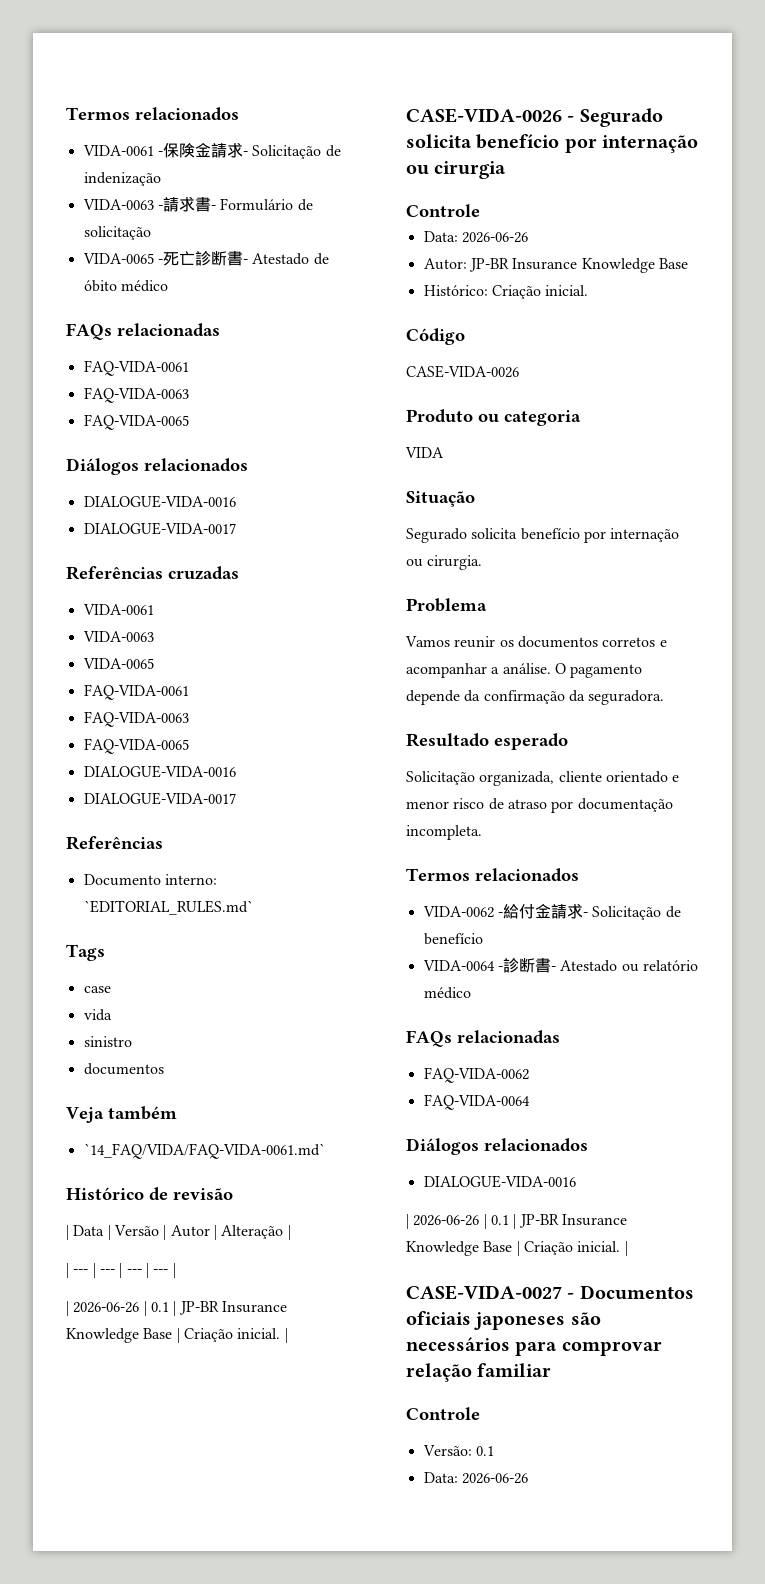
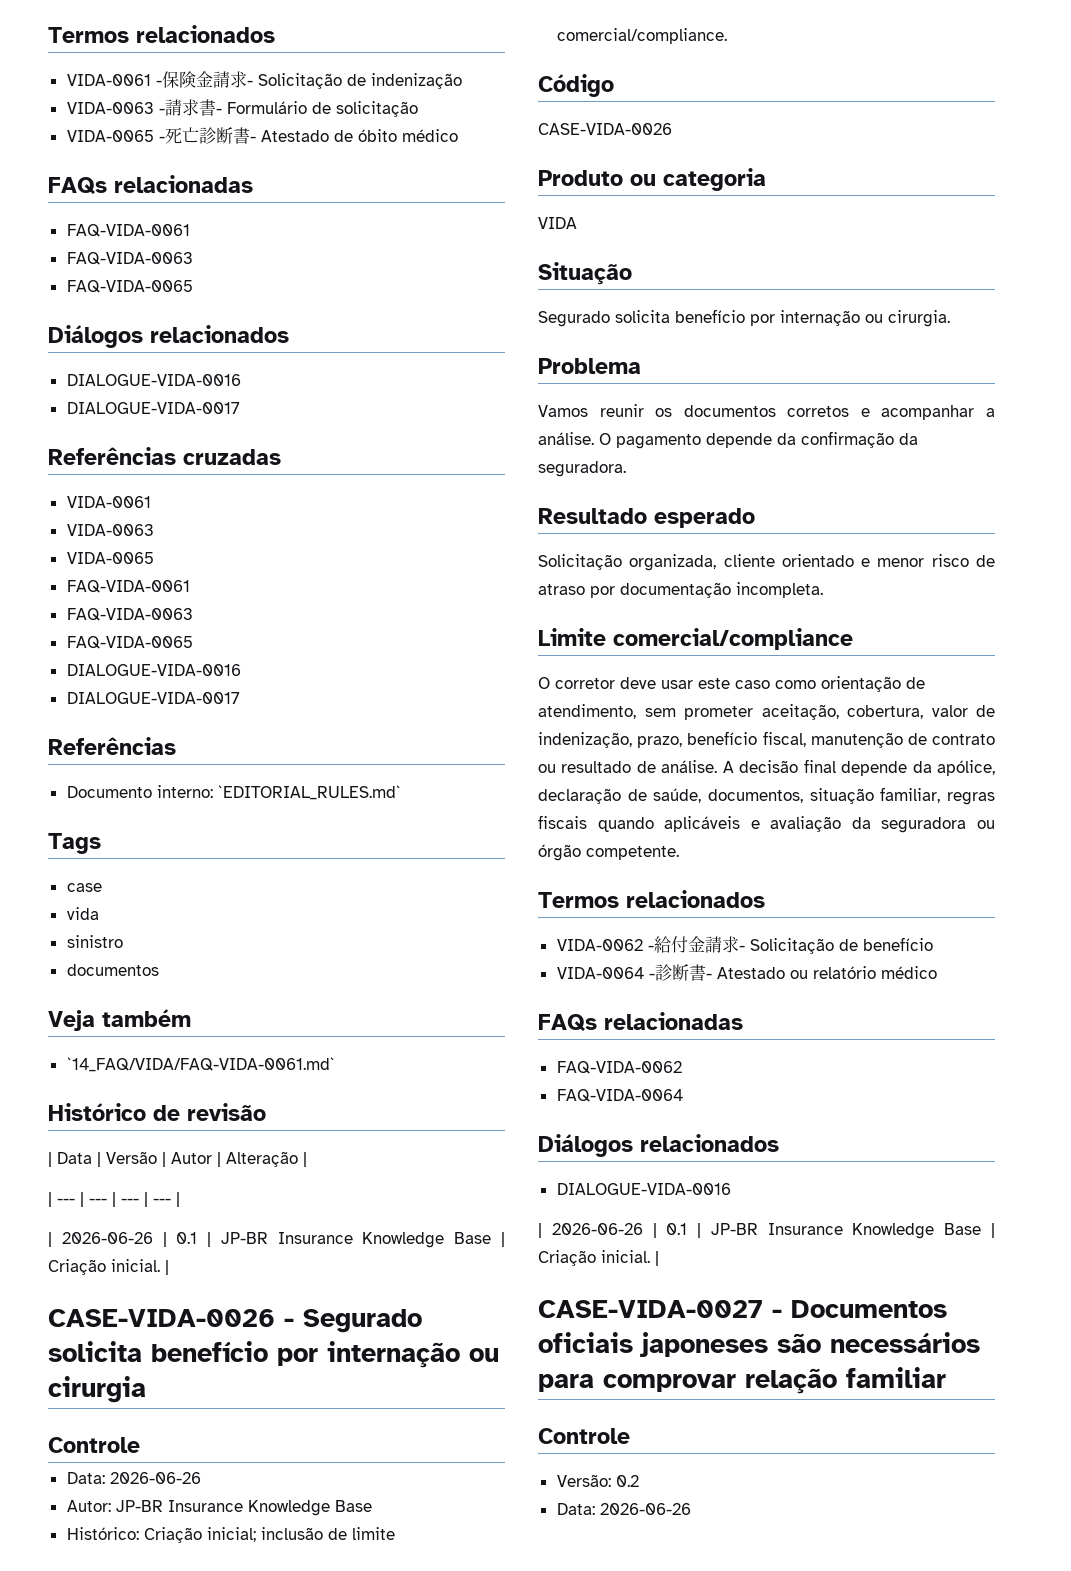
[545,285,589,296] inicial. -> [206,1527,395,1542] [556,28,727,44] inicial; inclusão de limite comercial/compliance.
(482, 832) none -> [538,628,853,650] [538,676,925,692] [538,704,995,720] [538,731,995,748] [538,759,995,776] [538,787,995,805] [538,815,995,833] [538,844,679,861] // Limite comercial/compliance // O corretor deve usar este caso como orientação de atendimento, sem prometer aceitação, cobertura, valor de indenização, prazo, benefício fiscal, manutenção de contrato ou resultado de análise. A decisão final depende da apólice, declaração de saúde, documentos, situação familiar, regras fiscais quando aplicáveis e avaliação da seguradora ou órgão competente.
[475,1446,494,1456] 0.1 -> [615,1475,639,1487] 0.2

